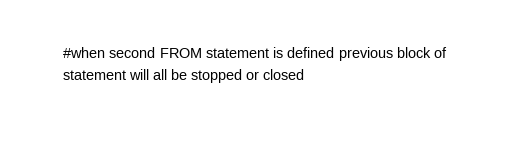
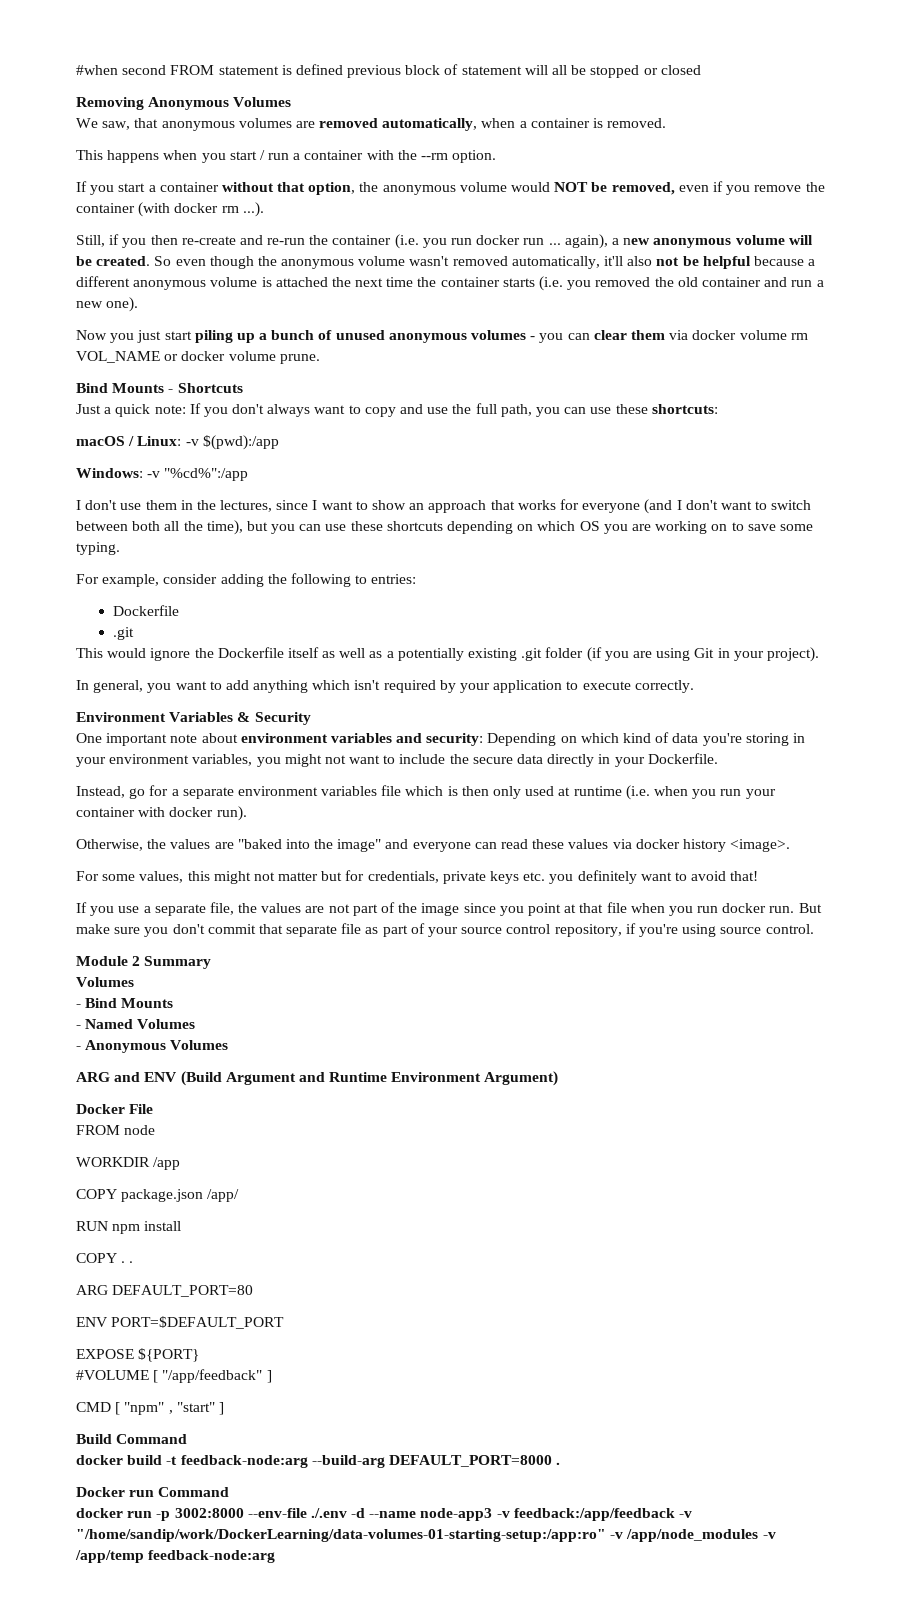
(304, 74) none -> [76,97,292,110] [76,118,667,131] [76,150,497,163] [76,181,825,195] [76,202,264,217] [76,234,813,249] [76,256,816,269] [76,276,824,291] [76,297,139,312] [76,330,808,343] [76,351,320,364] [76,383,243,393] [76,403,718,417] [76,435,279,450] [76,468,249,481] [76,499,812,514] [76,520,813,535] [76,542,120,555] [76,573,417,587] [113,605,180,616] [113,627,135,640] [76,647,819,662] [76,680,694,693] [76,712,311,725] [76,732,805,746] [76,753,718,767] [76,785,776,800] [76,806,247,821] [76,839,791,852] [76,870,759,884] [76,902,822,916] [76,923,814,937] [76,956,212,969] [76,977,134,987] [76,998,174,1008] [76,1019,196,1029] [76,1040,229,1053] [76,1071,559,1086] [76,1104,154,1114] [76,1125,156,1135] [76,1157,181,1170] [76,1189,240,1202] [76,1221,182,1234] [76,1253,134,1263] [76,1285,254,1297] [76,1316,285,1329] [76,1348,200,1362] [76,1369,272,1383] [76,1402,224,1415] [76,1434,188,1444] [76,1455,561,1468] [76,1487,230,1497] [76,1508,693,1521] [76,1529,776,1542] [75,1550,276,1563] // Removing Anonymous Volumes // We saw, that anonymous volumes are removed automatically, when a container is removed. // This happens when you start / run a container with the --rm option. // If you start a container without that option, the anonymous volume would NOT be removed, even if you remove the container (with docker rm ...). // Still, if you then re-create and re-run the container (i.e. you run docker run ... again), a new anonymous volume will be created. So even though the anonymous volume wasn't removed automatically, it'll also not be helpful because a different anonymous volume is attached the next time the container starts (i.e. you removed the old container and run a new one). // Now you just start piling up a bunch of unused anonymous volumes - you can clear them via docker volume rm VOL_NAME or docker volume prune. // Bind Mounts - Shortcuts // Just a quick note: If you don't always want to copy and use the full path, you can use these shortcuts: // macOS / Linux: -v $(pwd):/app // Windows: -v "%cd%":/app // I don't use them in the lectures, since I want to show an approach that works for everyone (and I don't want to switch between both all the time), but you can use these shortcuts depending on which OS you are working on to save some typing. // For example, consider adding the following to entries: // Dockerfile // .git // This would ignore the Dockerfile itself as well as a potentially existing .git folder (if you are using Git in your project). // In general, you want to add anything which isn't required by your application to execute correctly. // Environment Variables & Security // One important note about environment variables and security: Depending on which kind of data you're storing in your environment variables, you might not want to include the secure data directly in your Dockerfile. // Instead, go for a separate environment variables file which is then only used at runtime (i.e. when you run your container with docker run). // Otherwise, the values are "baked into the image" and everyone can read these values via docker history <image>. // For some values, this might not matter but for credentials, private keys etc. you definitely want to avoid that! // If you use a separate file, the values are not part of the image since you point at that file when you run docker run. But make sure you don't commit that separate file as part of your source control repository, if you're using source control. // Module 2 Summary // Volumes // - Bind Mounts // - Named Volumes // - Anonymous Volumes // ARG and ENV (Build Argument and Runtime Environment Argument) // Docker File // FROM node // WORKDIR /app // COPY package.json /app/ // RUN npm install // COPY . . // ARG DEFAULT_PORT=80 // ENV PORT=$DEFAULT_PORT // EXPOSE ${PORT} // #VOLUME [ "/app/feedback" ] // CMD [ "npm" , "start" ] // Build Command // docker build -t feedback-node:arg --build-arg DEFAULT_PORT=8000 . // Docker run Command // docker run -p 3002:8000 --env-file ./.env -d --name node-app3 -v feedback:/app/feedback -v "/home/sandip/work/DockerLearning/data-volumes-01-starting-setup:/app:ro" -v /app/node_modules -v /app/temp feedback-node:arg

